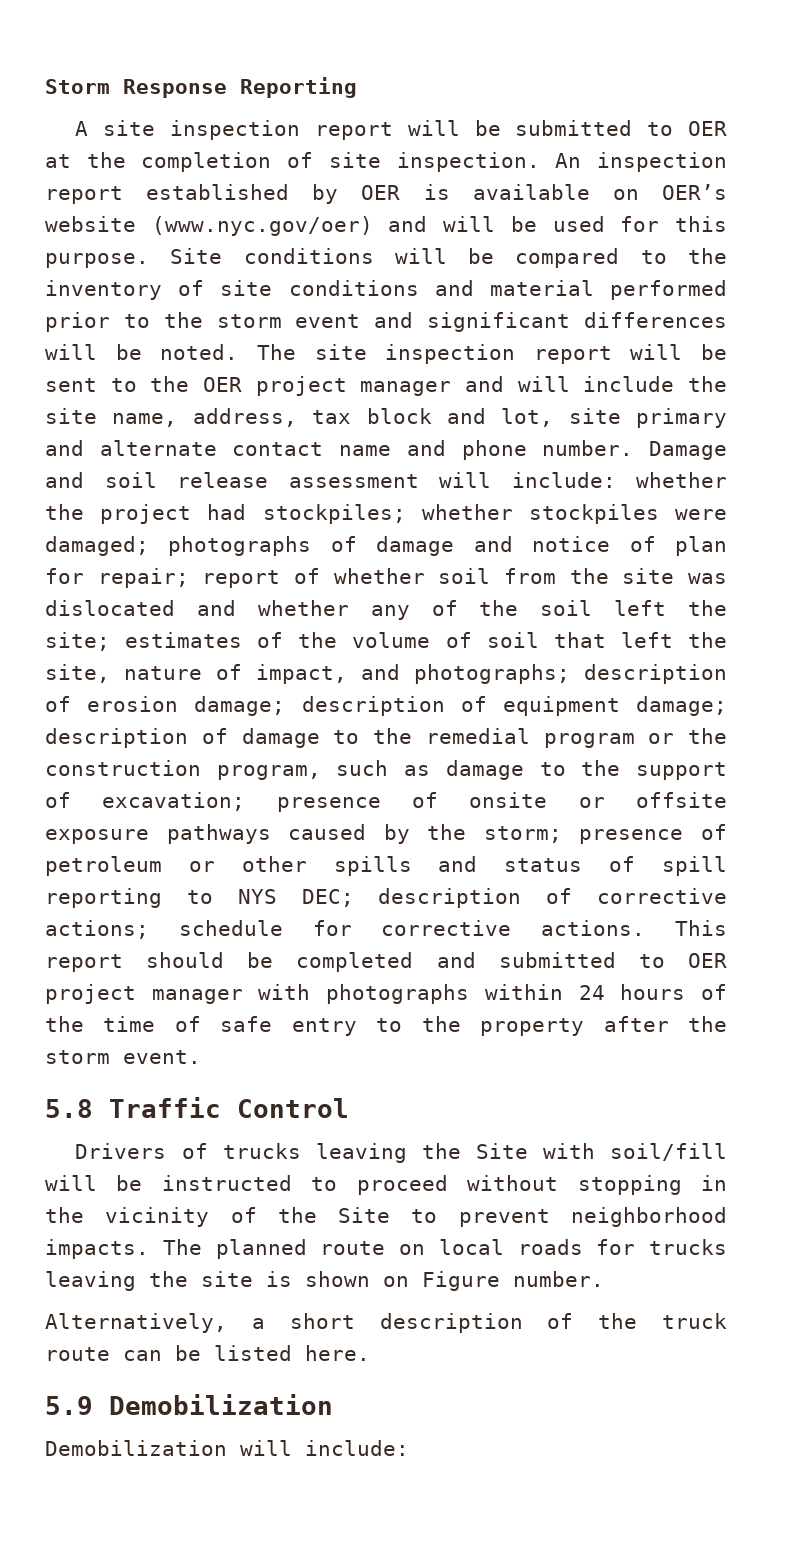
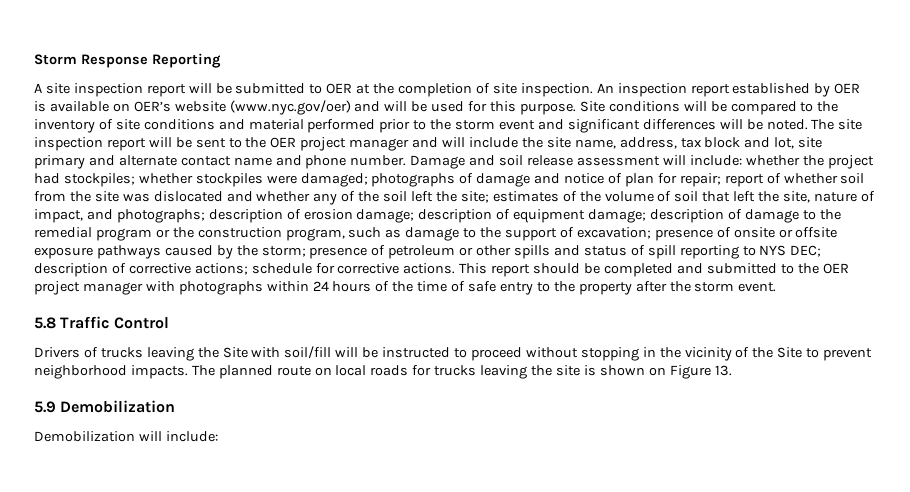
(665, 961) none -> [797,263,819,274] the
[513,1271,604,1287] [45,1313,727,1333] [45,1345,370,1361] number. // Alternatively, a short description of the truck route can be listed here. -> [714,365,732,376] 13.

